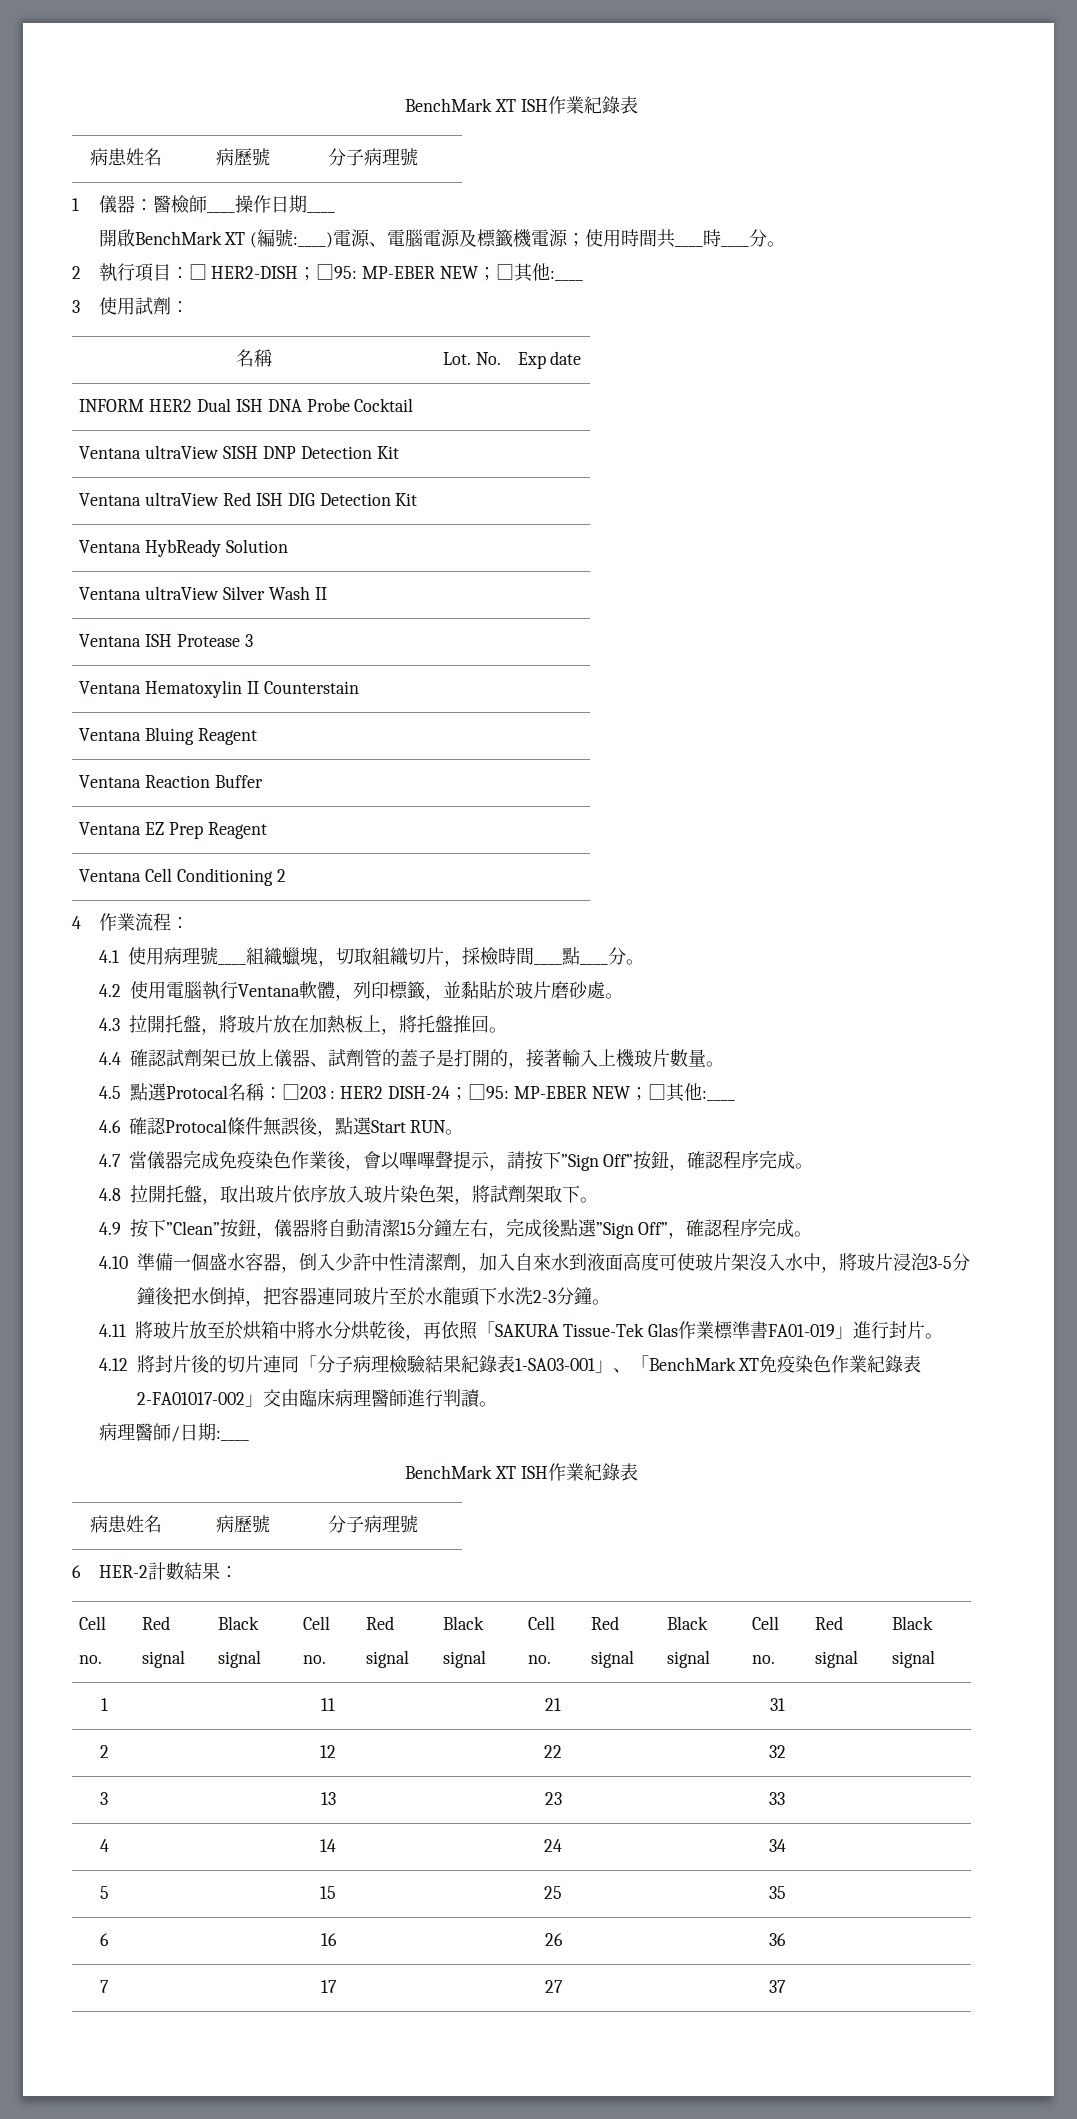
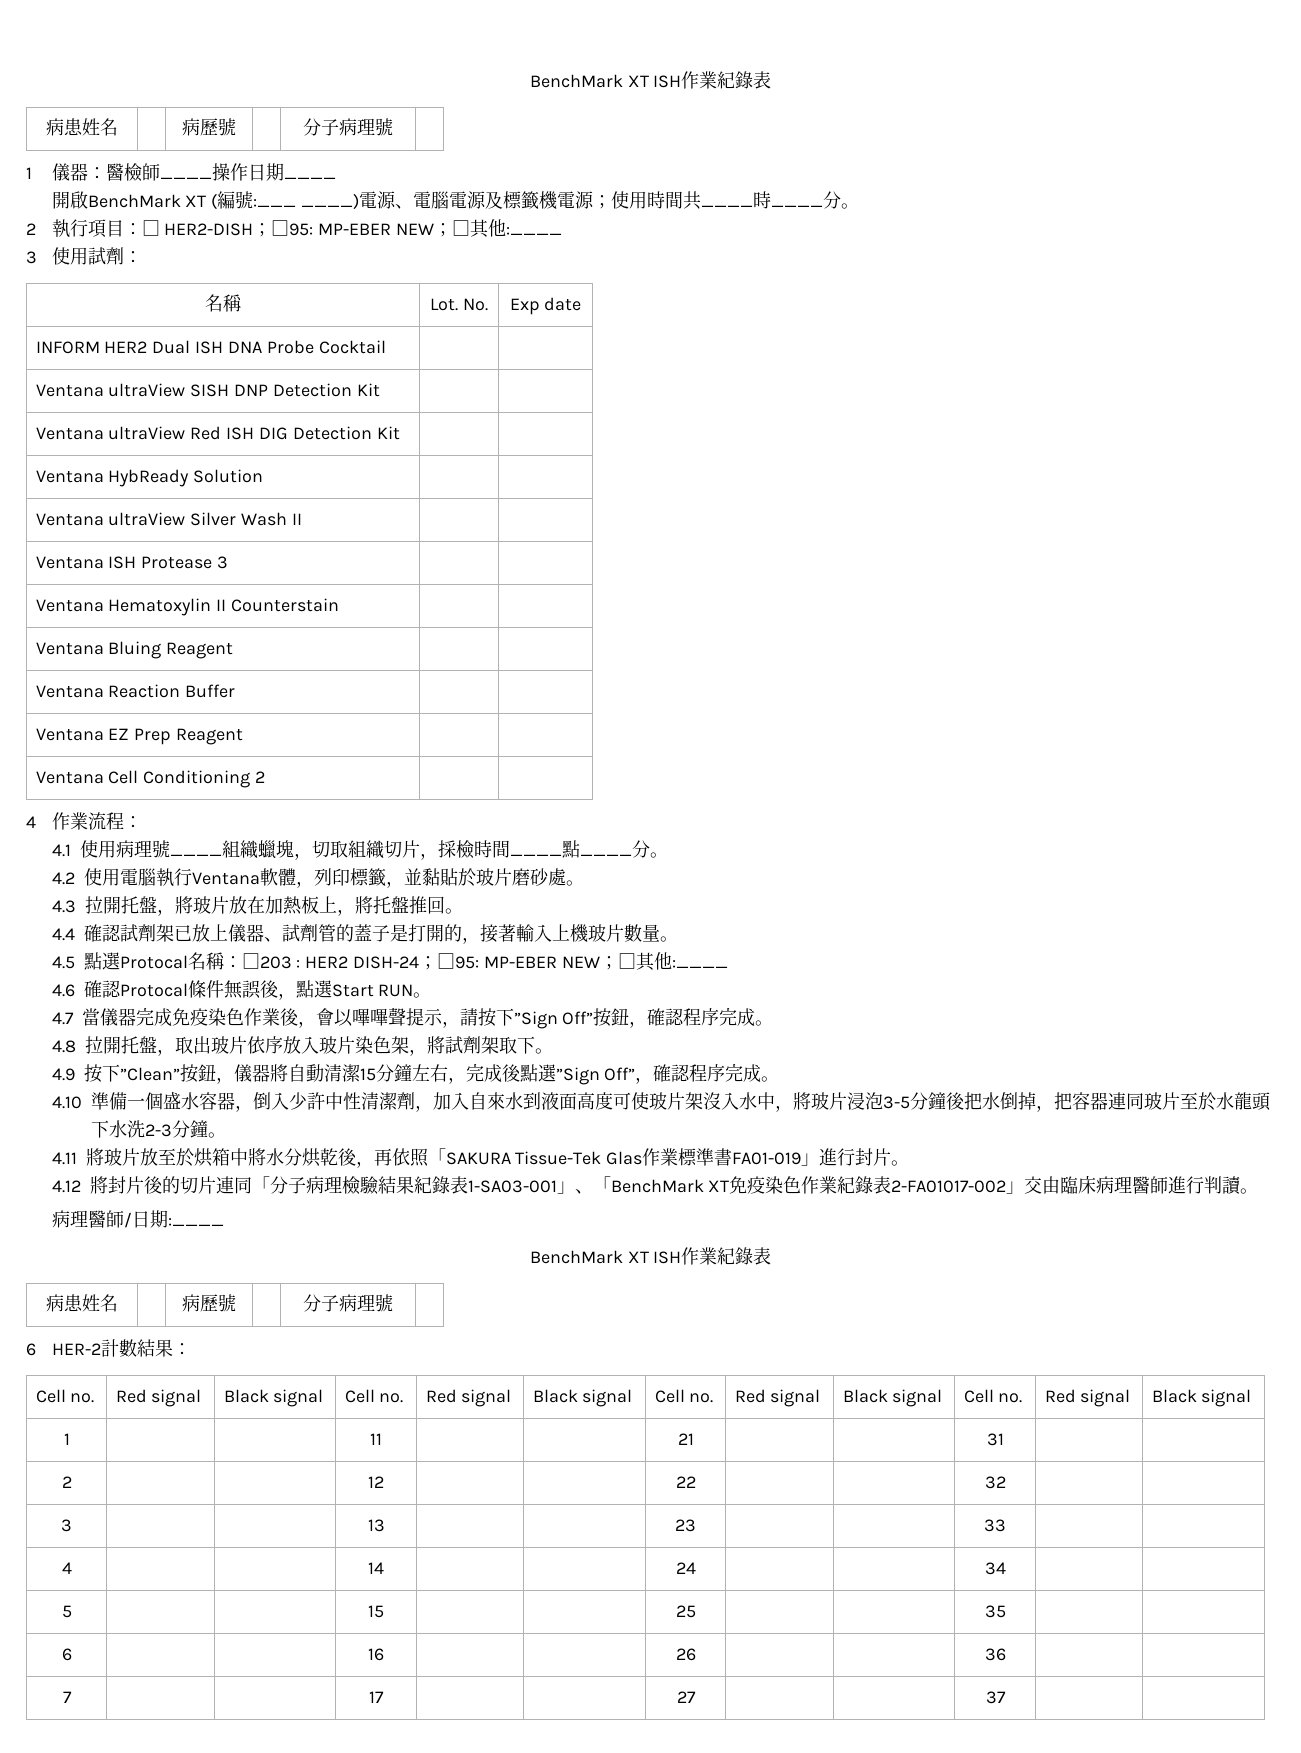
[293,232,334,248] :____) -> [253,193,360,210] :___ ____)

